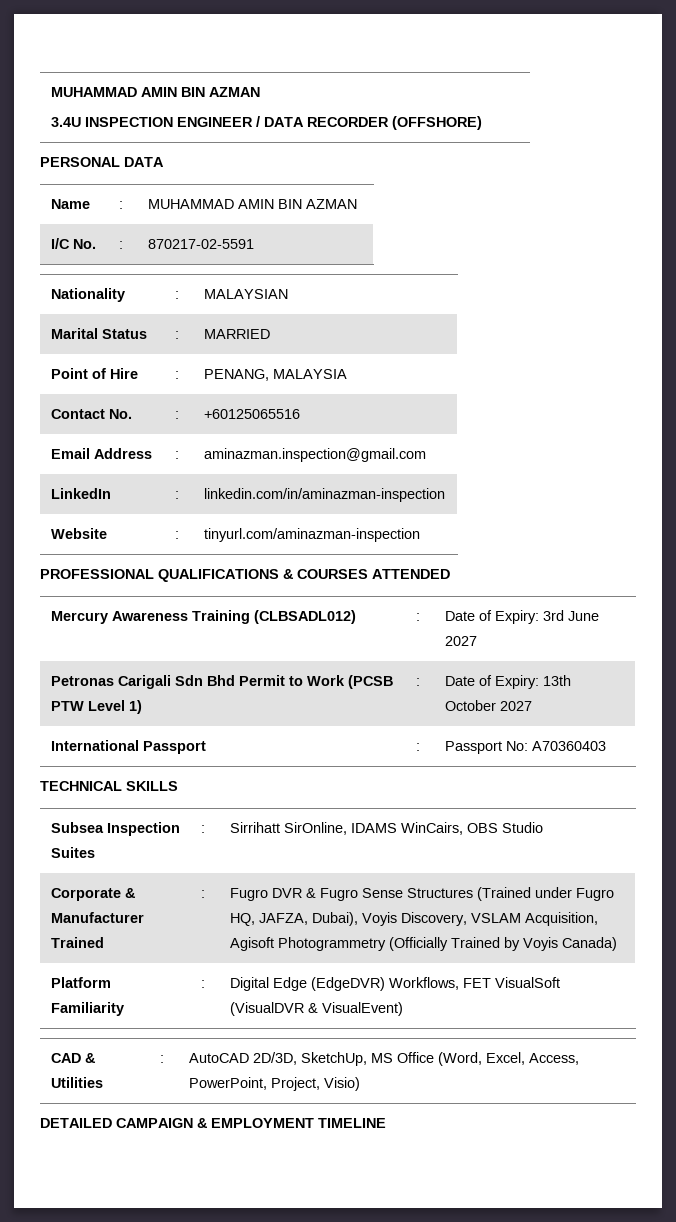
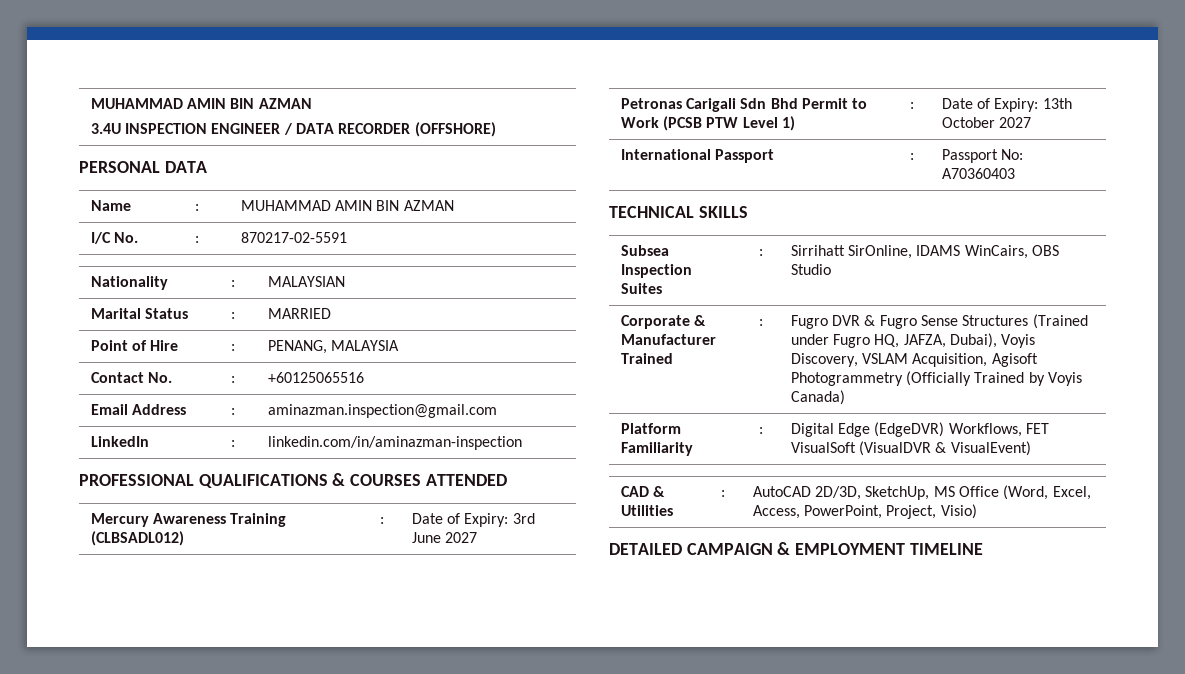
[50,528,107,539] [174,531,179,539] [203,528,420,542] // Website | : | tinyurl.com/aminazman-inspection -> (522, 443) none

